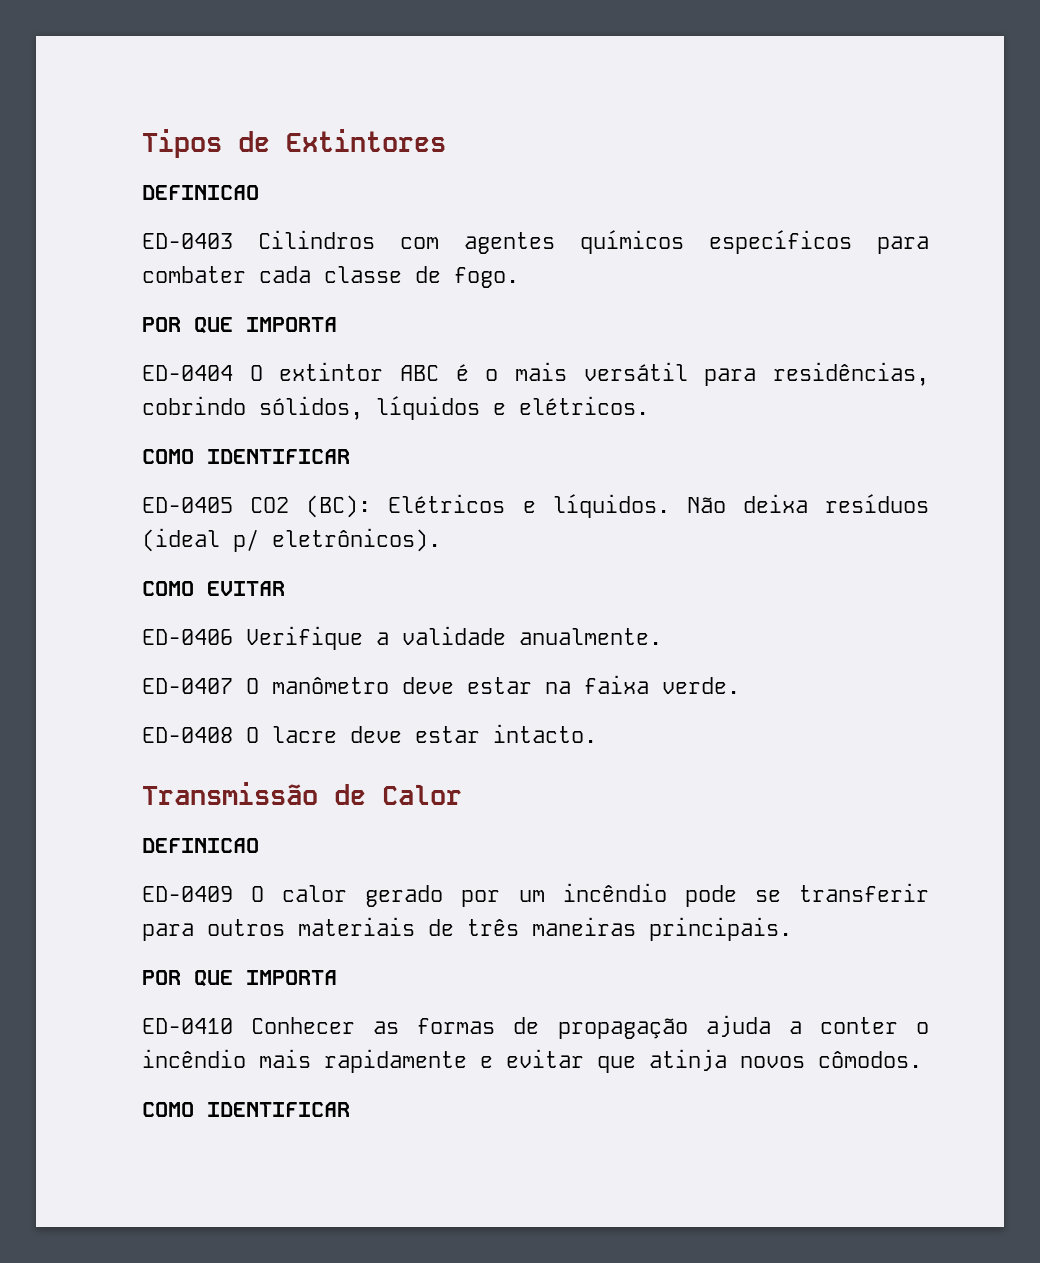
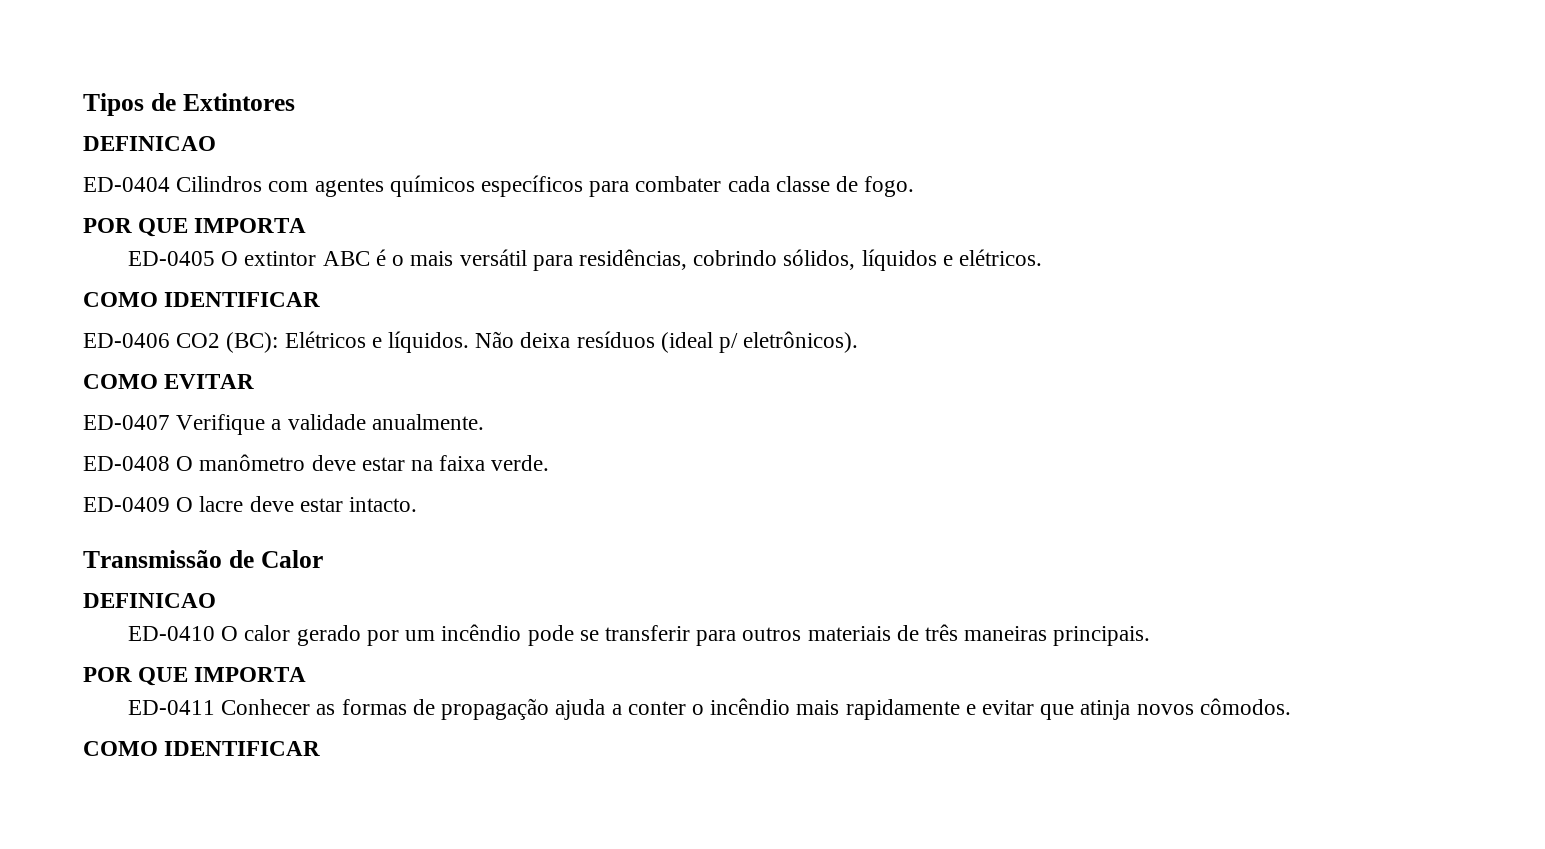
[142,233,233,249] ED-0403 -> [83,177,170,192] ED-0404
[142,365,233,381] ED-0404 -> [128,251,216,266] ED-0405
[142,497,233,513] ED-0405 -> [83,333,170,348] ED-0406
[142,629,233,645] ED-0406 -> [83,415,170,430] ED-0407
[142,678,233,694] ED-0407 -> [83,456,170,471] ED-0408
[142,727,233,743] ED-0408 -> [83,497,170,512] ED-0409
[142,886,233,902] ED-0409 -> [128,626,216,641] ED-0410
[142,1018,233,1034] ED-0410 -> [128,700,216,715] ED-0411

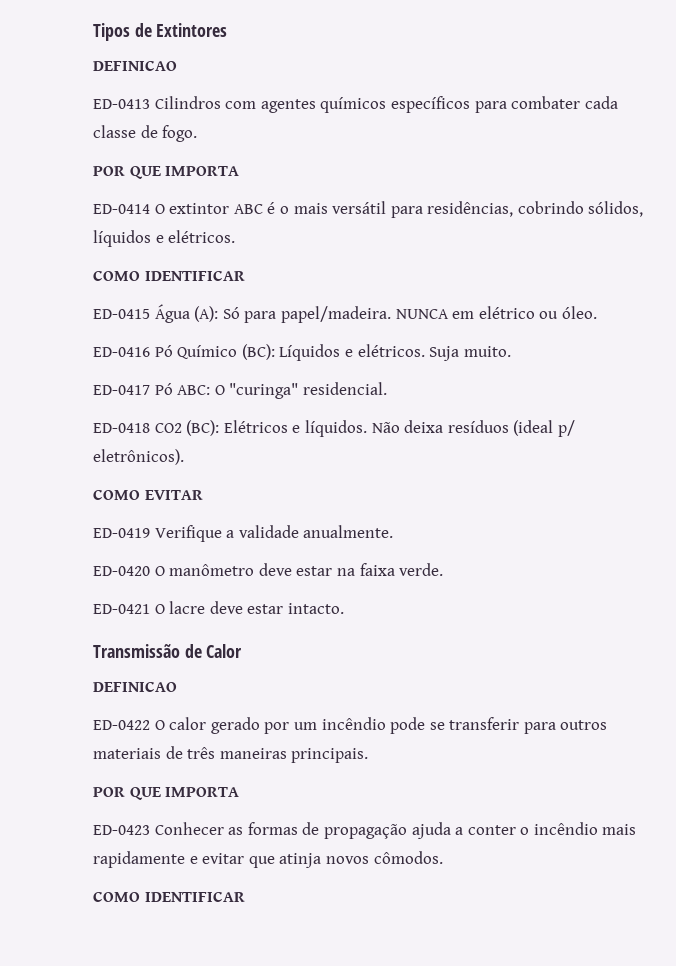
[83,177,170,192] ED-0404 -> [93,99,150,109] ED-0413
[128,251,216,266] ED-0405 -> [93,204,150,214] ED-0414
[83,333,170,348] ED-0406 -> [93,304,597,323] [93,344,511,361] [93,382,387,399] [93,423,150,433] ED-0415 Água (A): Só para papel/madeira. NUNCA em elétrico ou óleo. // ED-0416 Pó Químico (BC): Líquidos e elétricos. Suja muito. // ED-0417 Pó ABC: O "curinga" residencial. // ED-0418
[83,415,170,430] ED-0407 -> [93,528,150,538] ED-0419
[83,456,170,471] ED-0408 -> [93,566,150,576] ED-0420
[83,497,170,512] ED-0409 -> [93,604,150,614] ED-0421
[128,626,216,641] ED-0410 -> [93,720,150,730] ED-0422
[128,700,216,715] ED-0411 -> [93,825,150,835] ED-0423

